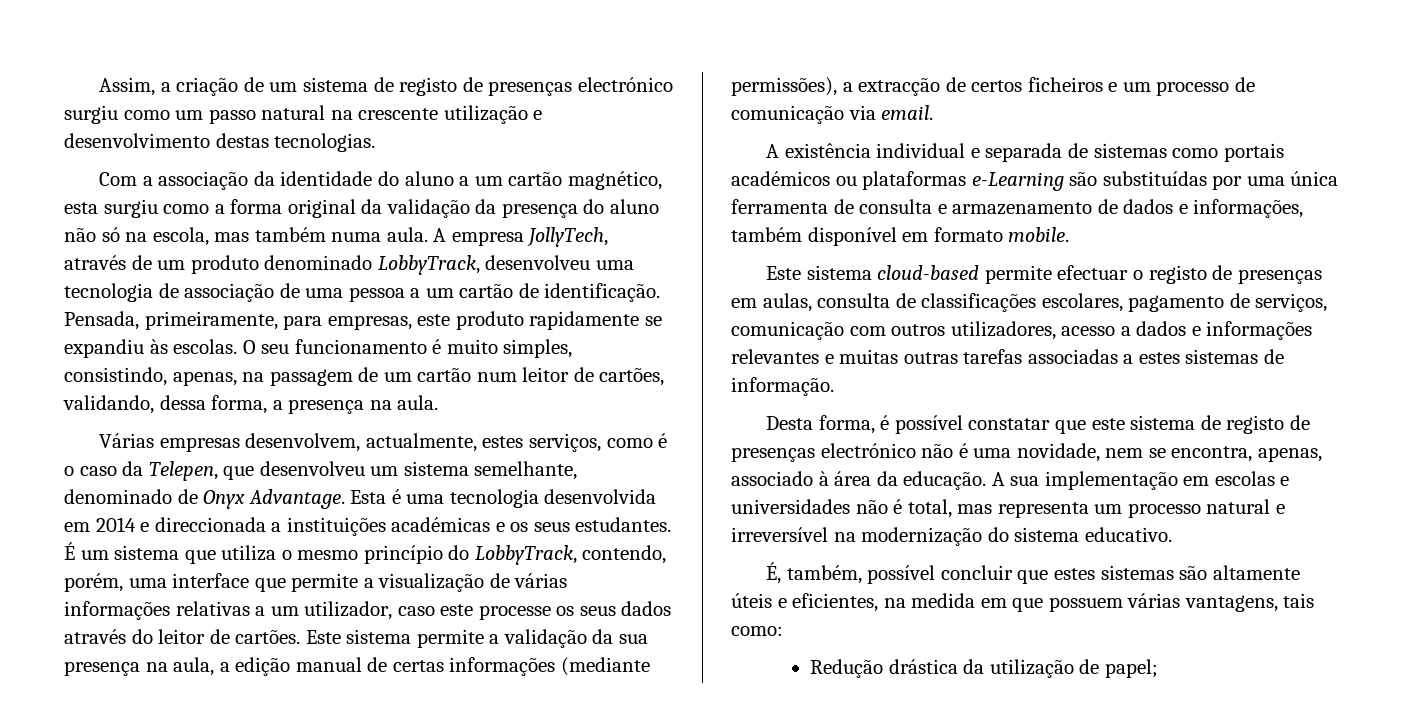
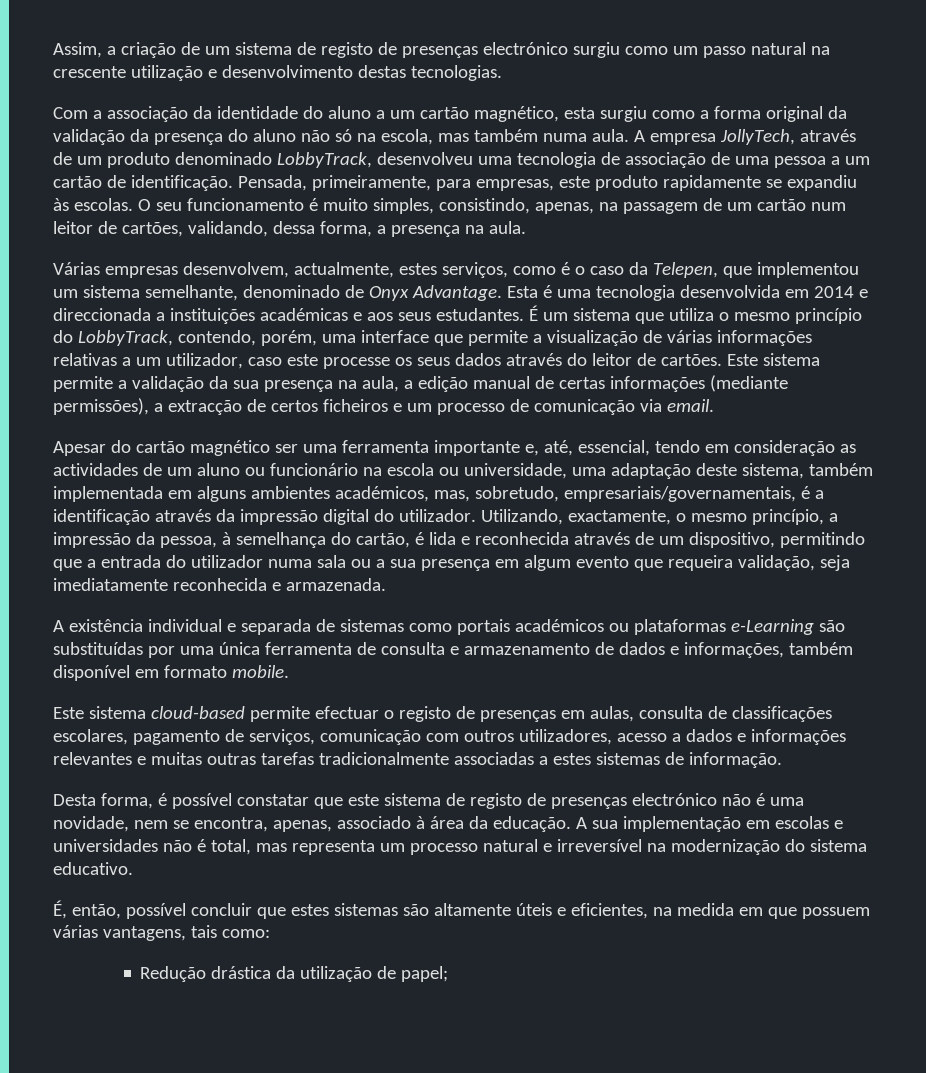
[259,461,365,476] desenvolveu -> [756,262,859,278] implementou
[510,522,529,532] os -> [366,312,393,321] aos
(934, 112) none -> [53,440,856,456] [53,463,873,479] [53,486,824,502] [53,509,838,525] [53,532,865,548] [53,555,850,571] [53,578,386,591] // Apesar do cartão magnético ser uma ferramenta importante e, até, essencial, tendo em consideração as actividades de um aluno ou funcionário na escola ou universidade, uma adaptação deste sistema, também implementada em alguns ambientes académicos, mas, sobretudo, empresariais/governamentais, é a identificação através da impressão digital do utilizador. Utilizando, exactamente, o mesmo princípio, a impressão da pessoa, à semelhança do cartão, é lida e reconhecida através de um dispositivo, permitindo que a entrada do utilizador numa sala ou a sua presença em algum evento que requeira validação, seja imediatamente reconhecida e armazenada.
(1023, 356) none -> [318,752,449,765] tradicionalmente
[786,565,862,584] também, -> [71,904,121,919] então,

